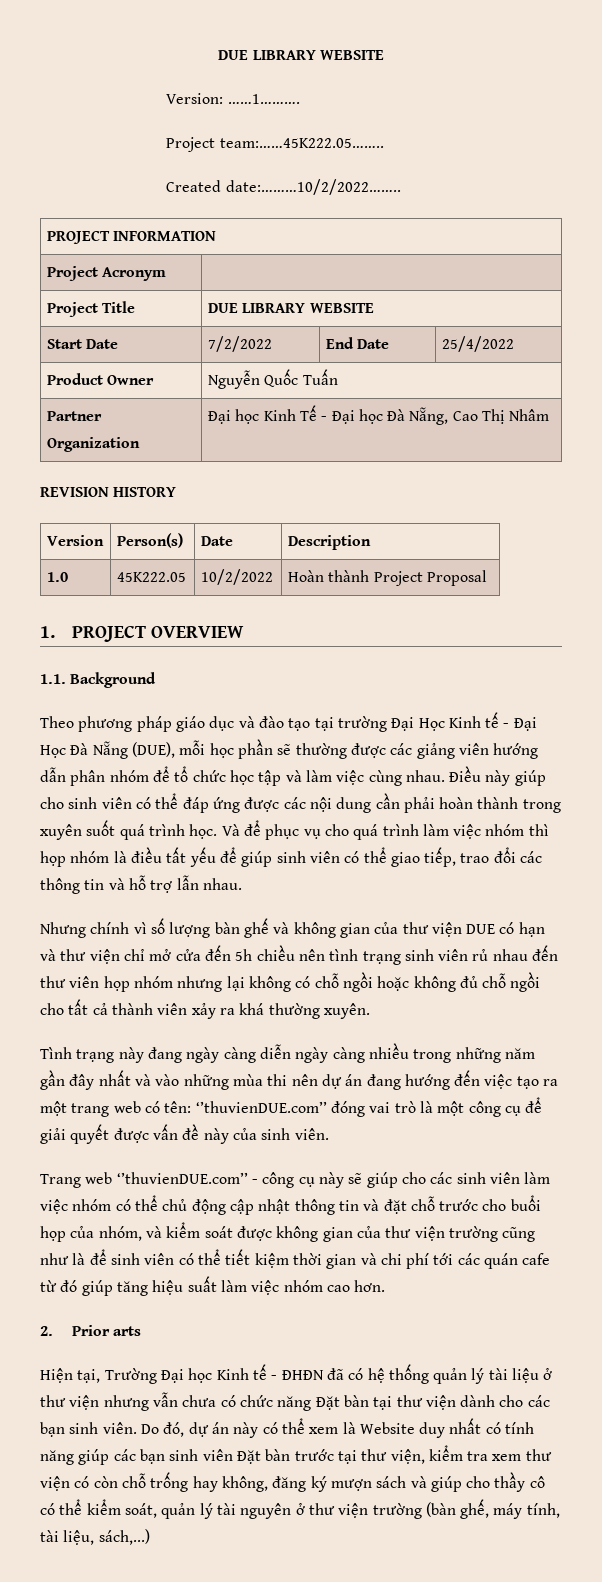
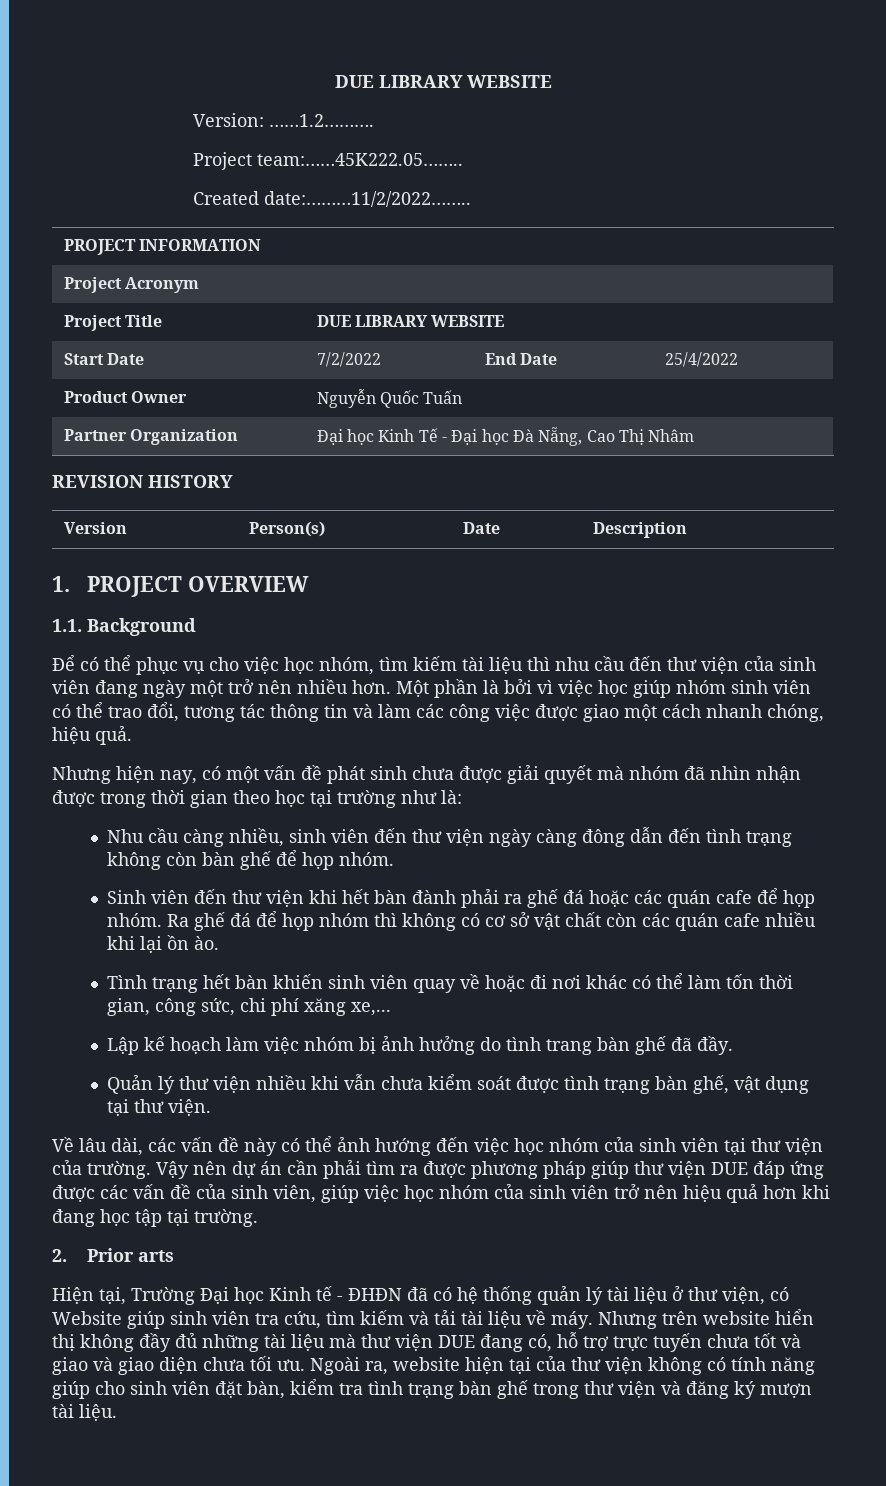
[227,94,300,104] ……1………. -> [268,114,374,127] ……1.2……….
[225,179,401,195] date:………10/2/2022…….. -> [263,191,471,207] date:………11/2/2022……..
[46,572,68,582] [116,572,186,582] [200,569,273,585] [287,570,487,586] // 1.0 | 45K222.05 | 10/2/2022 | Hoàn thành Project Proposal -> (687, 530) none
[40,712,537,732] [40,739,539,759] [40,766,546,786] [40,793,561,813] [40,820,549,840] [40,847,543,867] [40,875,242,894] [40,918,545,938] [40,945,559,965] [40,972,541,992] [40,999,370,1019] [40,1043,535,1063] [40,1070,559,1090] [40,1097,543,1117] [40,1124,329,1144] [40,1172,551,1188] [40,1195,541,1215] [40,1222,536,1242] [40,1249,551,1269] [40,1276,386,1296] Theo phương pháp giáo dục và đào tạo tại trường Đại Học Kinh tế - Đại Học Đà Nẵng (DUE), mỗi học phần sẽ thường được các giảng viên hướng dẫn phân nhóm để tổ chức học tập và làm việc cùng nhau. Điều này giúp cho sinh viên có thể đáp ứng được các nội dung cần phải hoàn thành trong xuyên suốt quá trình học. Và để phục vụ cho quá trình làm việc nhóm thì họp nhóm là điều tất yếu để giúp sinh viên có thể giao tiếp, trao đổi các thông tin và hỗ trợ lẫn nhau. // Nhưng chính vì số lượng bàn ghế và không gian của thư viện DUE có hạn và thư viện chỉ mở cửa đến 5h chiều nên tình trạng sinh viên rủ nhau đến thư viên họp nhóm nhưng lại không có chỗ ngồi hoặc không đủ chỗ ngồi cho tất cả thành viên xảy ra khá thường xuyên. // Tình trạng này đang ngày càng diễn ngày càng nhiều trong những năm gần đây nhất và vào những mùa thi nên dự án đang hướng đến việc tạo ra một trang web có tên: ‘’thuvienDUE.com’’ đóng vai trò là một công cụ để giải quyết được vấn đề này của sinh viên. // Trang web ‘’thuvienDUE.com’’ - công cụ này sẽ giúp cho các sinh viên làm việc nhóm có thể chủ động cập nhật thông tin và đặt chỗ trước cho buổi họp của nhóm, và kiểm soát được không gian của thư viện trường cũng như là để sinh viên có thể tiết kiệm thời gian và chi phí tới các quán cafe từ đó giúp tăng hiệu suất làm việc nhóm cao hơn. -> [52,655,816,675] [52,679,811,698] [52,702,824,722] [52,726,132,745] [52,765,801,784] [52,790,462,808] [106,827,792,847] [106,850,394,870] [106,888,815,908] [106,911,816,931] [106,935,219,953] [106,973,793,993] [106,998,391,1016] [106,1036,733,1055] [106,1074,809,1094] [106,1099,211,1116] [52,1136,823,1156] [52,1160,824,1179] [52,1184,830,1203] [52,1209,258,1227] Để có thể phục vụ cho việc học nhóm, tìm kiếm tài liệu thì nhu cầu đến thư viện của sinh viên đang ngày một trở nên nhiều hơn. Một phần là bởi vì việc học giúp nhóm sinh viên có thể trao đổi, tương tác thông tin và làm các công việc được giao một cách nhanh chóng, hiệu quả. // Nhưng hiện nay, có một vấn đề phát sinh chưa được giải quyết mà nhóm đã nhìn nhận được trong thời gian theo học tại trường như là: // Nhu cầu càng nhiều, sinh viên đến thư viện ngày càng đông dẫn đến tình trạng không còn bàn ghế để họp nhóm. // Sinh viên đến thư viện khi hết bàn đành phải ra ghế đá hoặc các quán cafe để họp nhóm. Ra ghế đá để họp nhóm thì không có cơ sở vật chất còn các quán cafe nhiều khi lại ồn ào. // Tình trạng hết bàn khiến sinh viên quay về hoặc đi nơi khác có thể làm tốn thời gian, công sức, chi phí xăng xe,... // Lập kế hoạch làm việc nhóm bị ảnh hưởng do tình trang bàn ghế đã đầy. // Quản lý thư viện nhiều khi vẫn chưa kiểm soát được tình trạng bàn ghế, vật dụng tại thư viện. // Về lâu dài, các vấn đề này có thể ảnh hướng đến việc học nhóm của sinh viên tại thư viện của trường. Vậy nên dự án cần phải tìm ra được phương pháp giúp thư viện DUE đáp ứng được các vấn đề của sinh viên, giúp việc học nhóm của sinh viên trở nên hiệu quả hơn khi đang học tập tại trường.
[69,1392,550,1411] [40,1418,535,1438] [40,1445,552,1465] [40,1472,545,1492] [40,1499,560,1519] [40,1529,150,1545] viện nhưng vẫn chưa có chức năng Đặt bàn tại thư viện dành cho các bạn sinh viên. Do đó, dự án này có thể xem là Website duy nhất có tính năng giúp các bạn sinh viên Đặt bàn trước tại thư viện, kiểm tra xem thư viện có còn chỗ trống hay không, đăng ký mượn sách và giúp cho thầy cô có thể kiểm soát, quản lý tài nguyên ở thư viện trường (bàn ghế, máy tính, tài liệu, sách,...) -> [722,1287,789,1305] [52,1309,814,1329] [52,1332,801,1352] [52,1356,815,1375] [52,1379,812,1399] [52,1404,117,1421] viện, có Website giúp sinh viên tra cứu, tìm kiếm và tải tài liệu về máy. Nhưng trên website hiển thị không đầy đủ những tài liệu mà thư viện DUE đang có, hỗ trợ trực tuyến chưa tốt và giao và giao diện chưa tối ưu. Ngoài ra, website hiện tại của thư viện không có tính năng giúp cho sinh viên đặt bàn, kiểm tra tình trạng bàn ghế trong thư viện và đăng ký mượn tài liệu.

